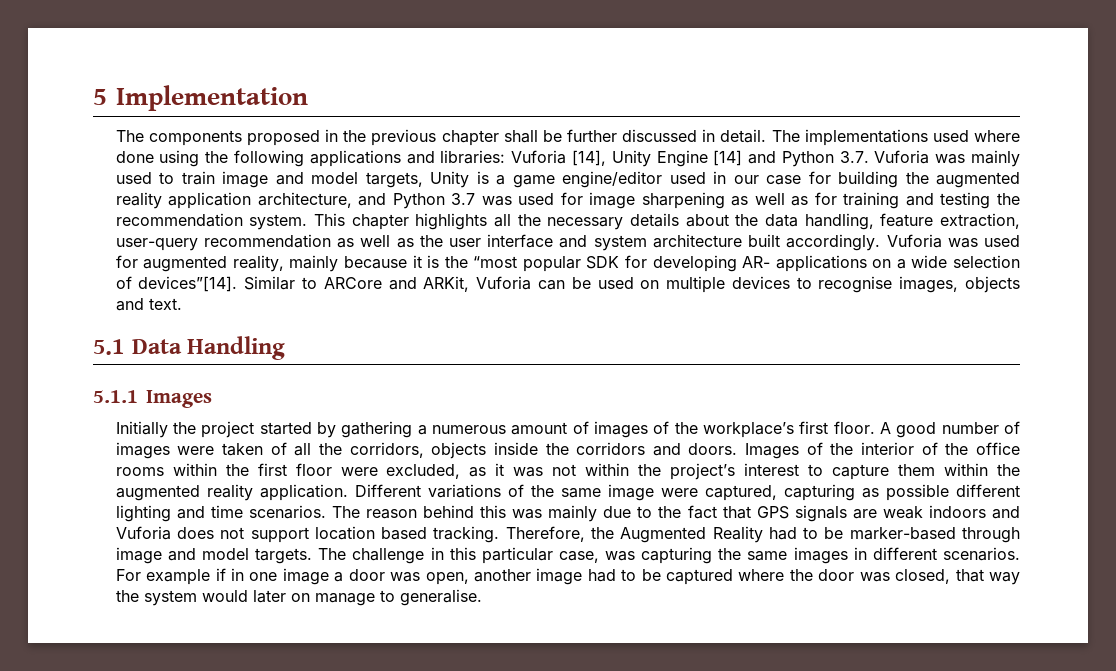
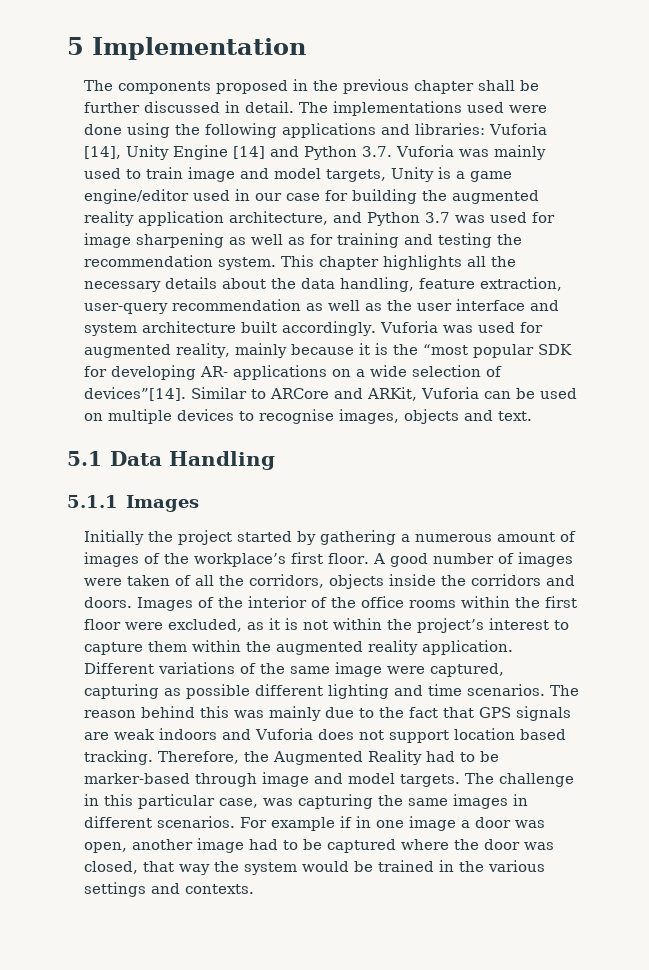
[973,130,1020,142] where -> [508,105,547,113] were
[513,467,544,477] was -> [284,618,298,630] is
[252,589,482,606] later on manage to generalise. -> [353,860,545,872] [83,882,254,897] be trained in the various settings and contexts.

